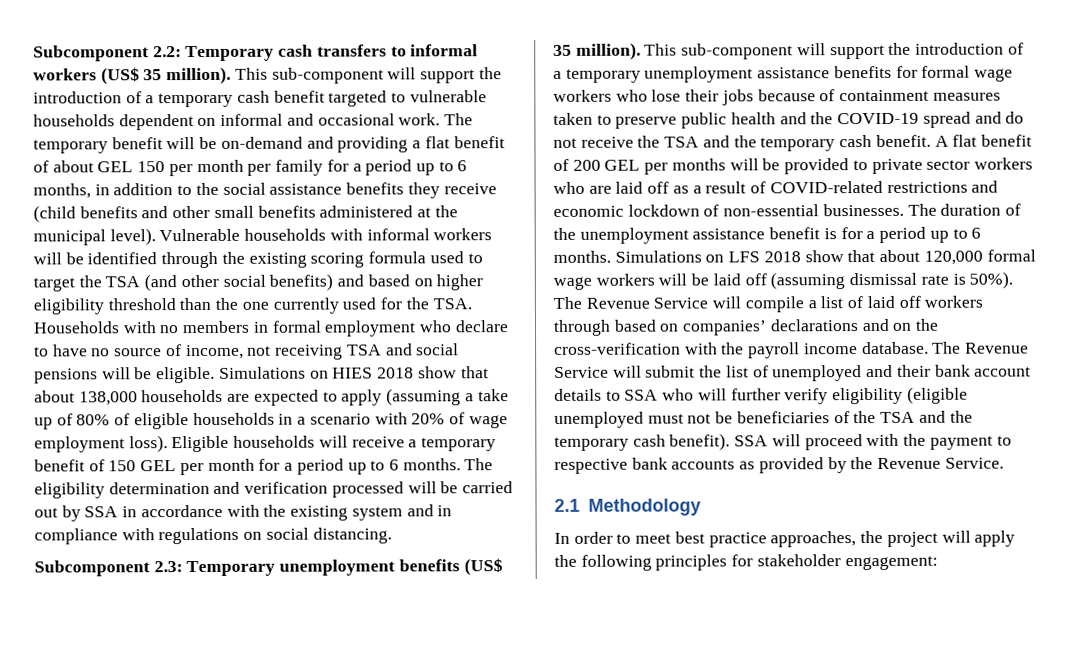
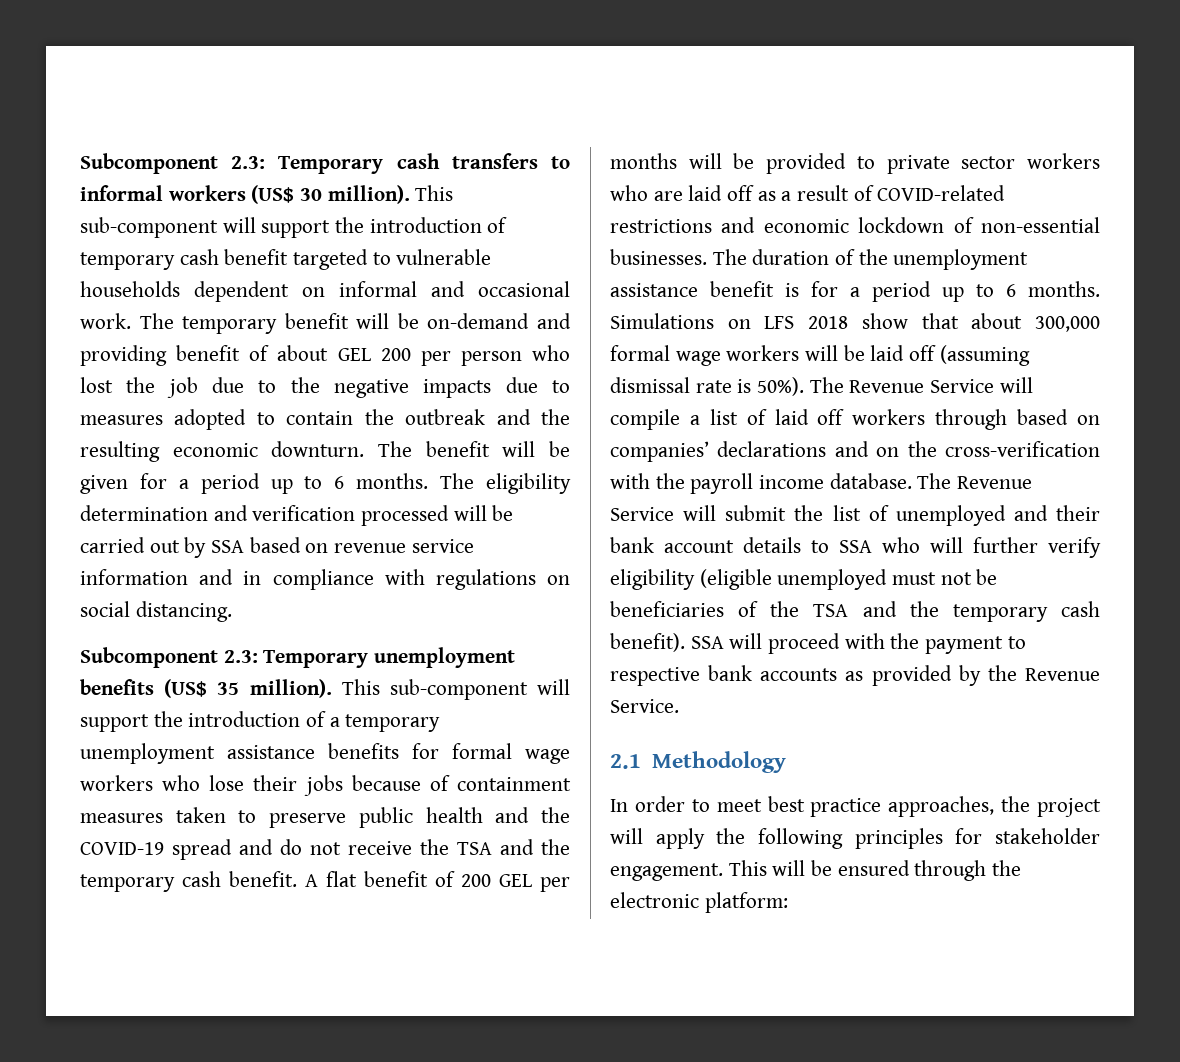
[33,45,182,62] Subcomponent 2.2: -> [80,153,266,174] Subcomponent 2.3:
[143,66,502,85] [33,91,155,104] 35 million). This sub-component will support the introduction of a -> [300,185,454,204] [80,217,508,238] 30 million). This sub-component will support the introduction of
[412,136,450,149] a flat -> (167, 355) none
[137,159,468,177] [33,182,497,199] [33,205,458,223] [33,228,493,246] [33,251,483,269] [33,273,484,292] [33,297,472,315] [33,320,509,337] [34,343,460,360] [34,366,489,384] [34,388,509,406] [34,412,508,430] [34,435,497,453] [34,458,255,476] 150 per month per family for a period up to 6 months, in addition to the social assistance benefits they receive (child benefits and other small benefits administered at the municipal level). Vulnerable households with informal workers will be identified through the existing scoring formula used to target the TSA (and other social benefits) and based on higher eligibility threshold than the one currently used for the TSA. Households with no members in formal employment who declare to have no source of income, not receiving TSA and social pensions will be eligible. Simulations on HIES 2018 show that about 138,000 households are expected to apply (assuming a take up of 80% of eligible households in a scenario with 20% of wage employment loss). Eligible households will receive a temporary benefit of 150 GEL per month -> [380,345,570,366] [80,377,570,398] [80,409,570,430] [80,441,571,462] [80,475,128,494] 200 per person who lost the job due to the negative impacts due to measures adopted to contain the outbreak and the resulting economic downturn. The benefit will be given
[122,504,403,521] in accordance with the existing system -> [249,537,474,553] [80,569,188,585] based on revenue service information
[923,250,983,265] 120,000 -> [1035,316,1100,332] 300,000
[844,555,938,571] engagement: -> [610,860,1022,881] [610,892,788,913] engagement. This will be ensured through the electronic platform:

